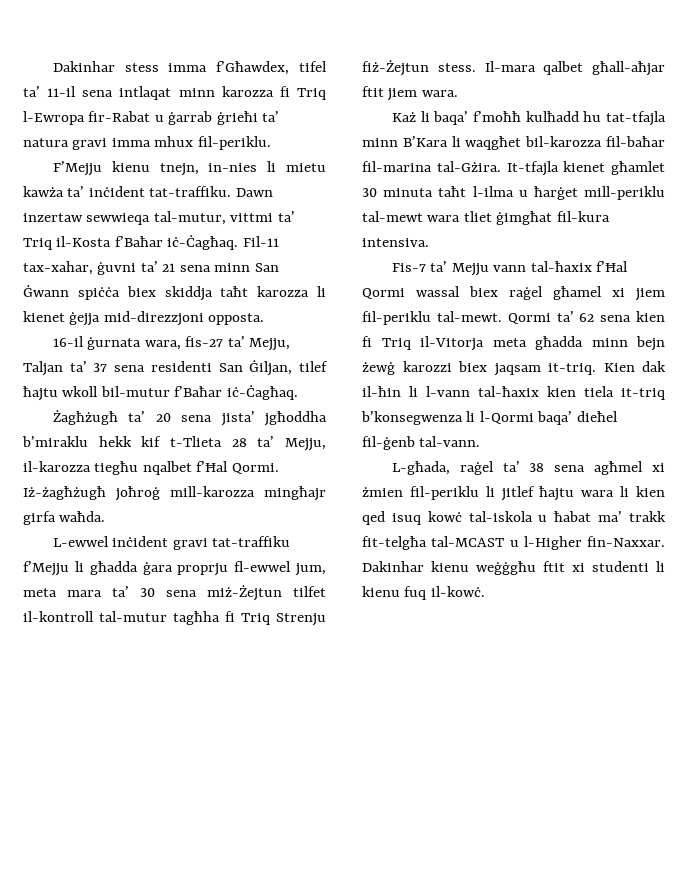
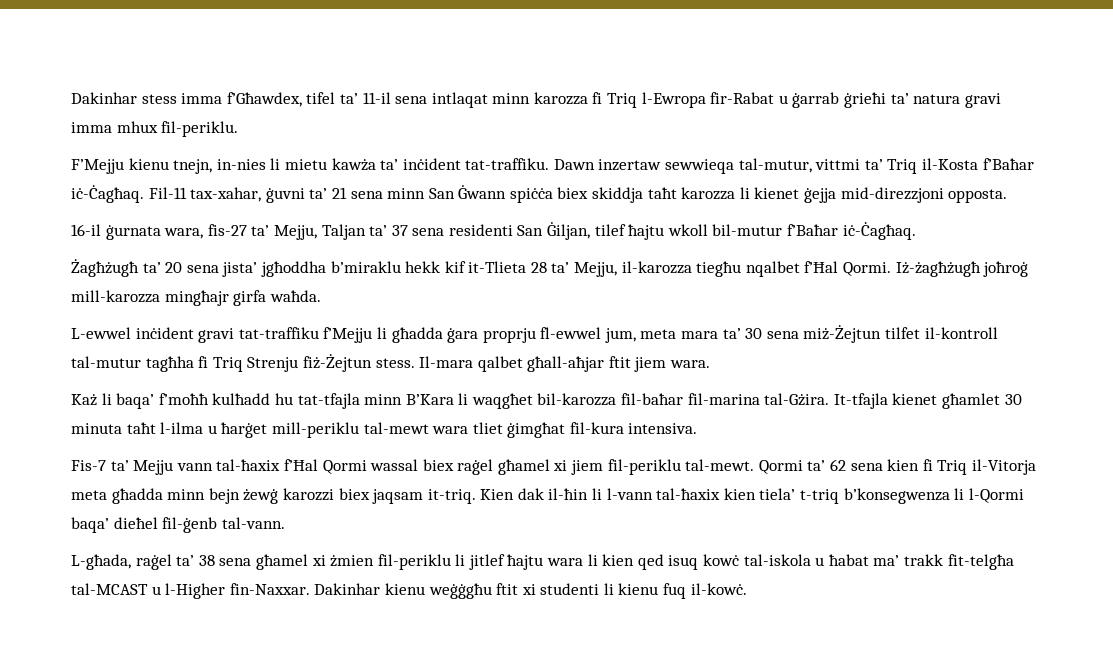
[169,436,222,447] t-Tlieta -> [468,261,527,273] it-Tlieta
[584,386,665,400] tiela it-triq -> [759,488,840,504] tiela’ t-triq
[594,461,644,475] agħmel -> [255,554,308,570] għamel

